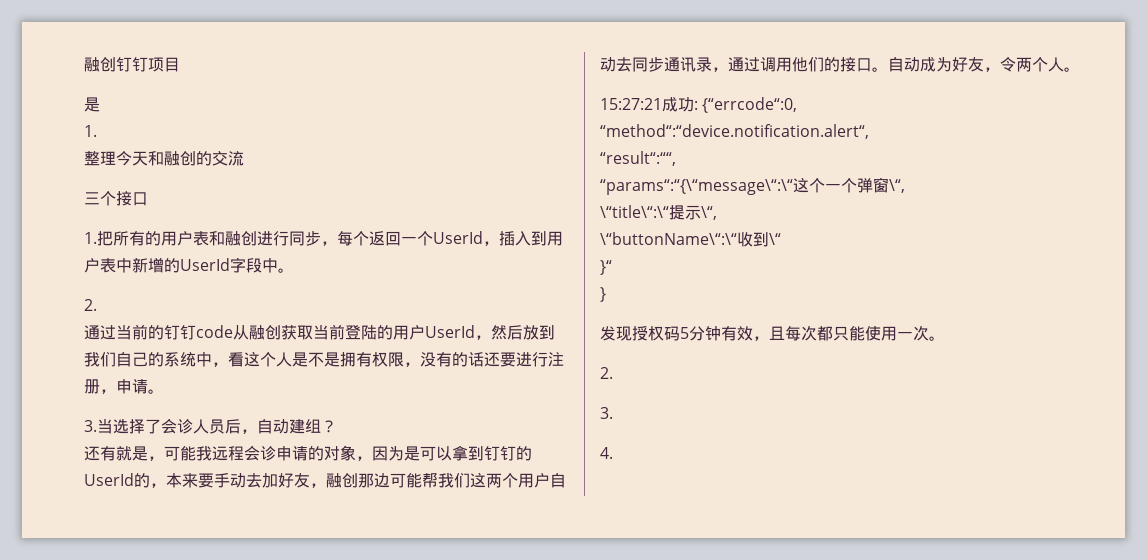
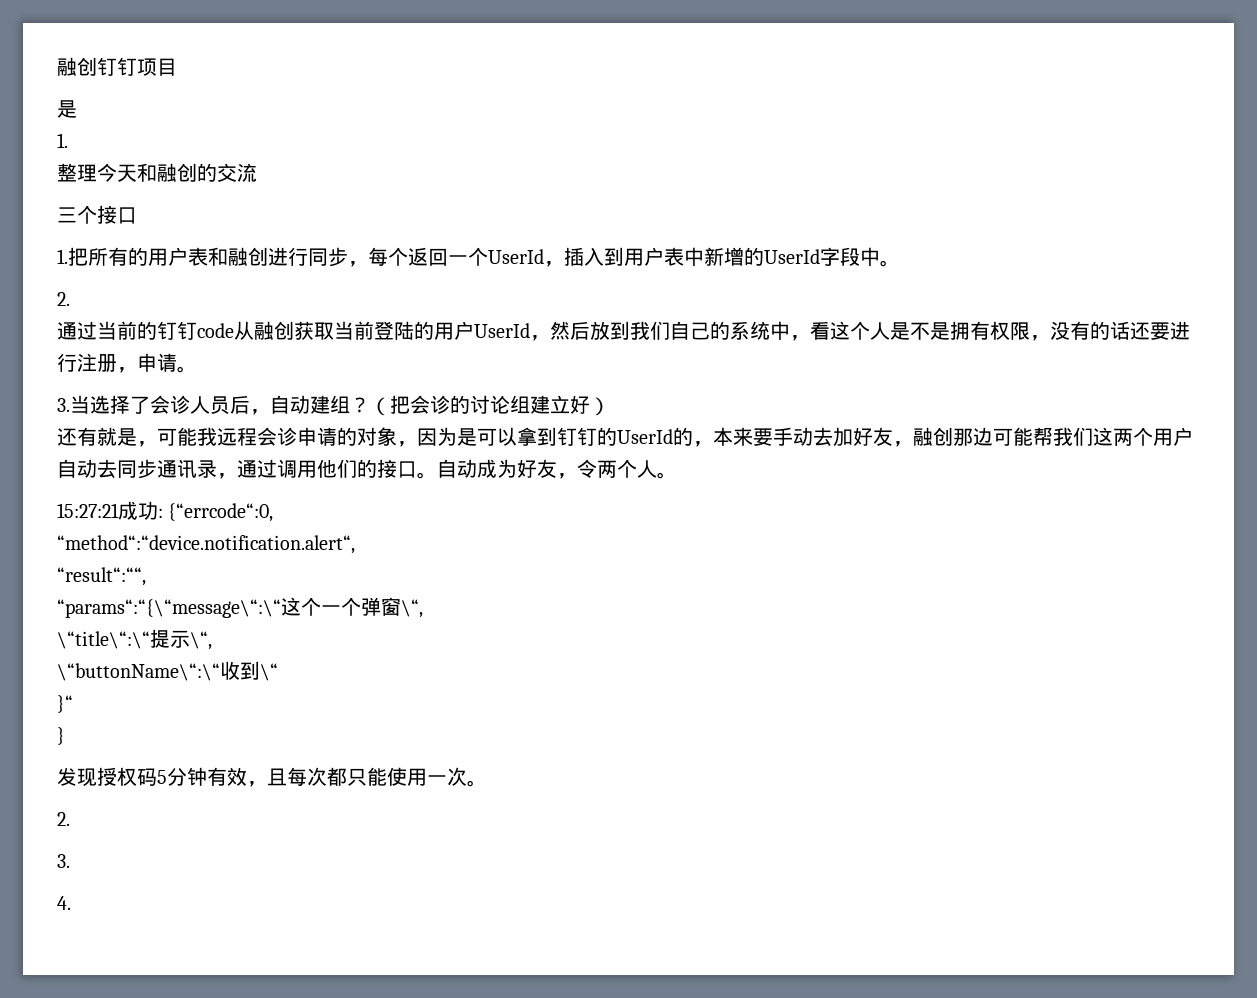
(337, 426) none -> [370,395,610,416] （把会诊的讨论组建立好）

